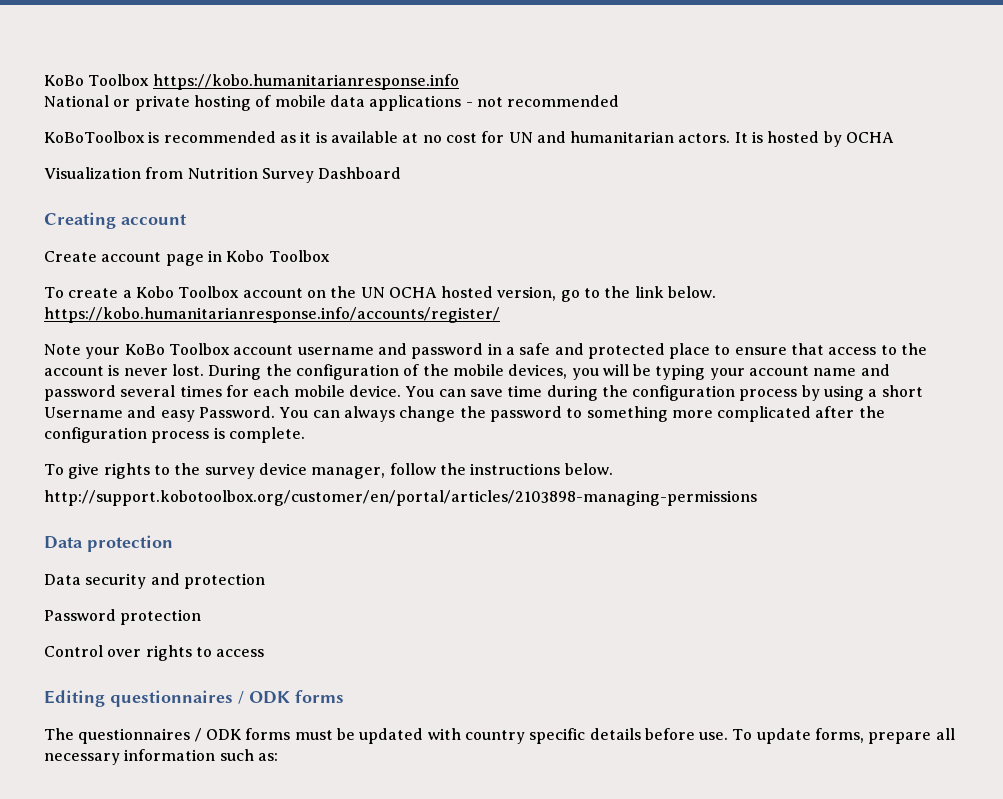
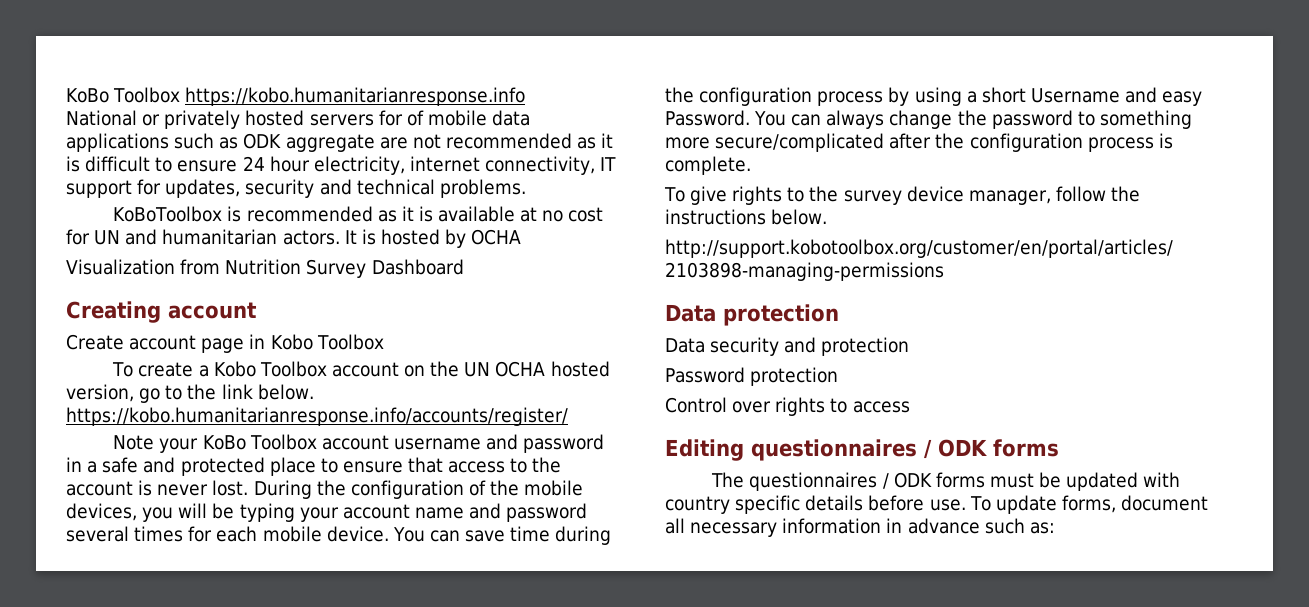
[134,95,620,111] private hosting of mobile data applications - not recommended -> [164,110,531,129] [66,133,614,152] [66,156,617,175] [66,179,526,198] privately hosted servers for of mobile data applications such as ODK aggregate are not recommended as it is difficult to ensure 24 hour electricity, internet connectivity, IT support for updates, security and technical problems.
[717,406,812,422] complicated -> [715,133,885,152] secure/complicated
[868,732,932,744] prepare -> [1121,495,1209,511] document
(216, 755) none -> [886,518,980,534] in advance

